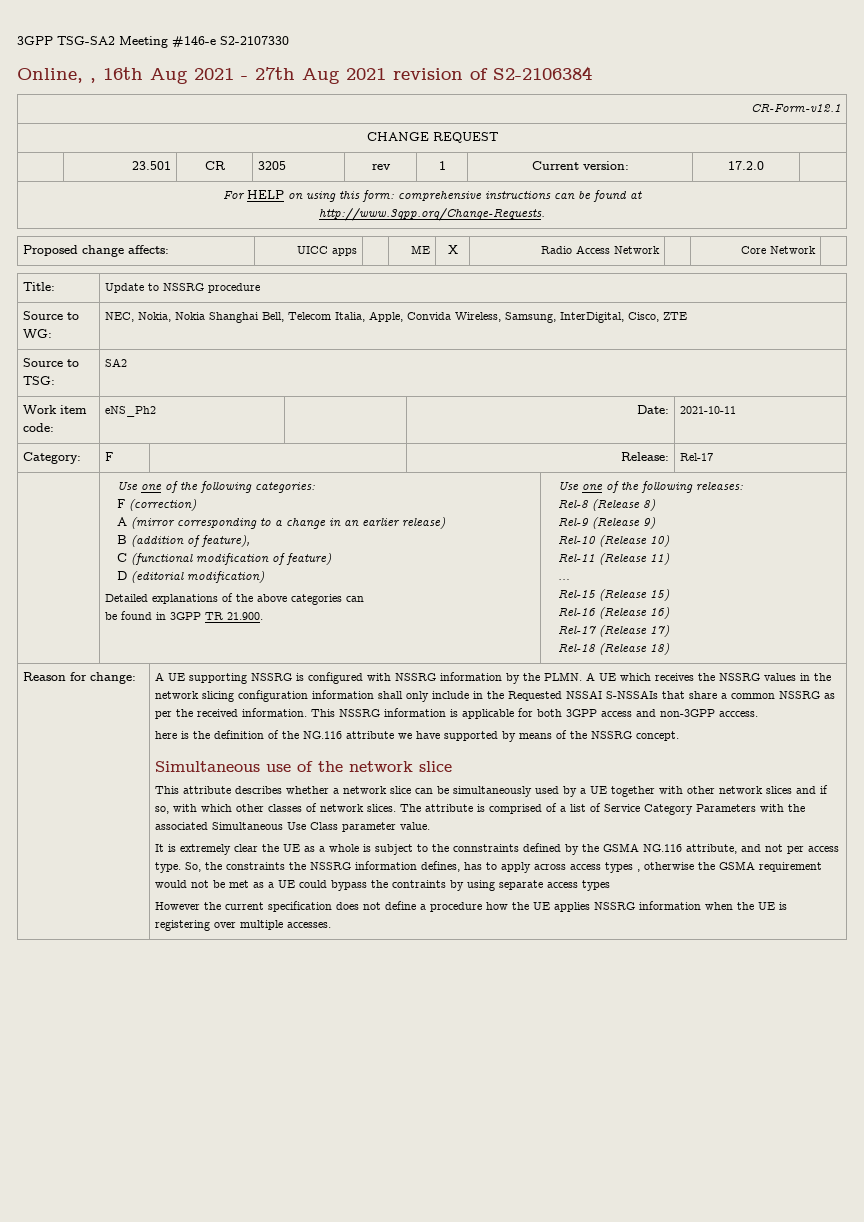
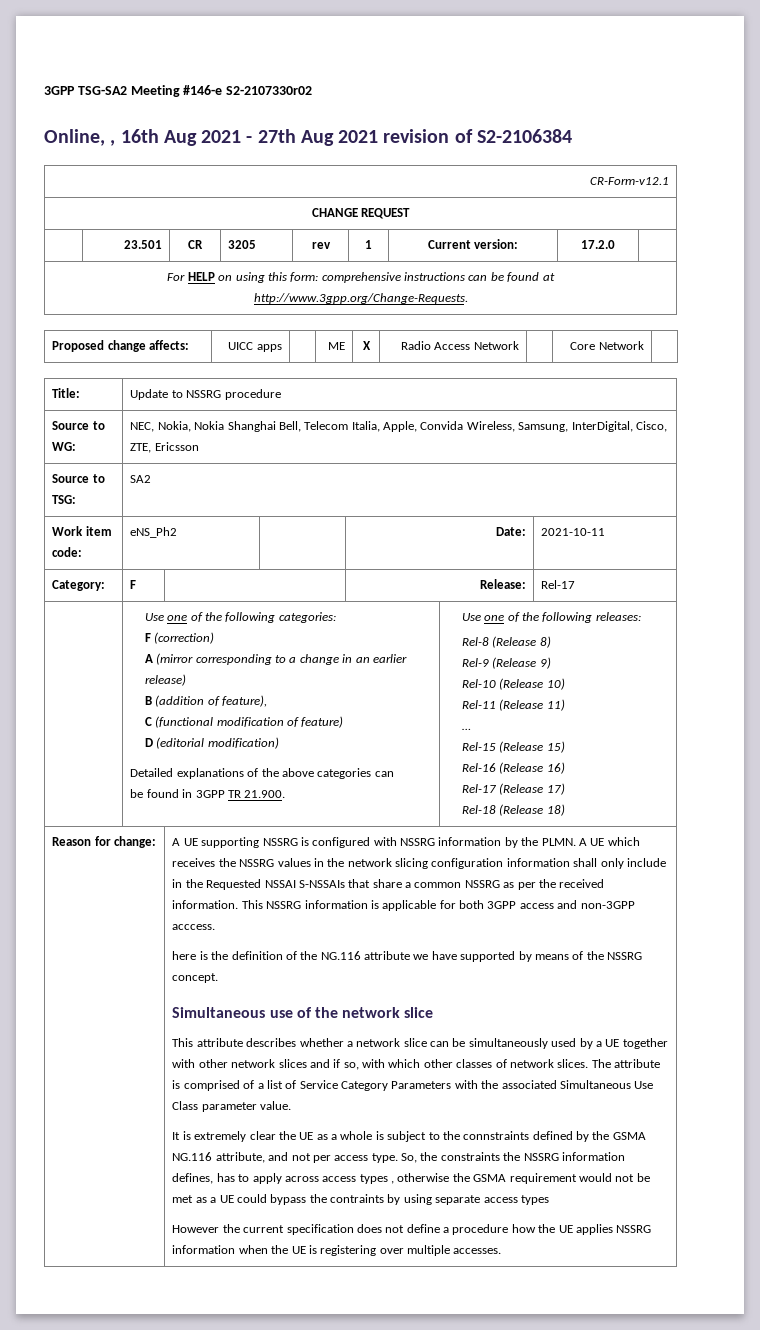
[220,36,289,45] S2-2107330 -> [226,86,313,95] S2-2107330r02
[662,312,687,320] ZTE -> [130,442,199,453] ZTE, Ericsson

